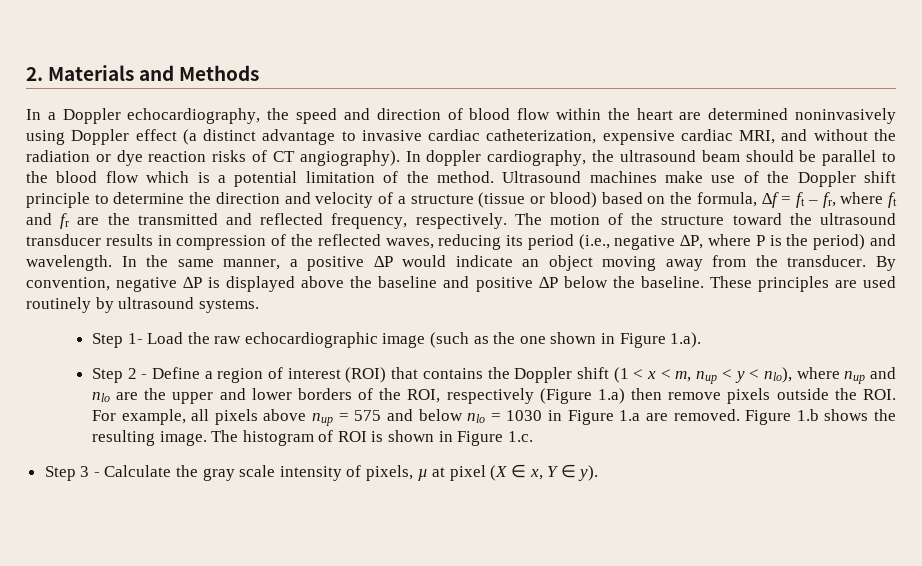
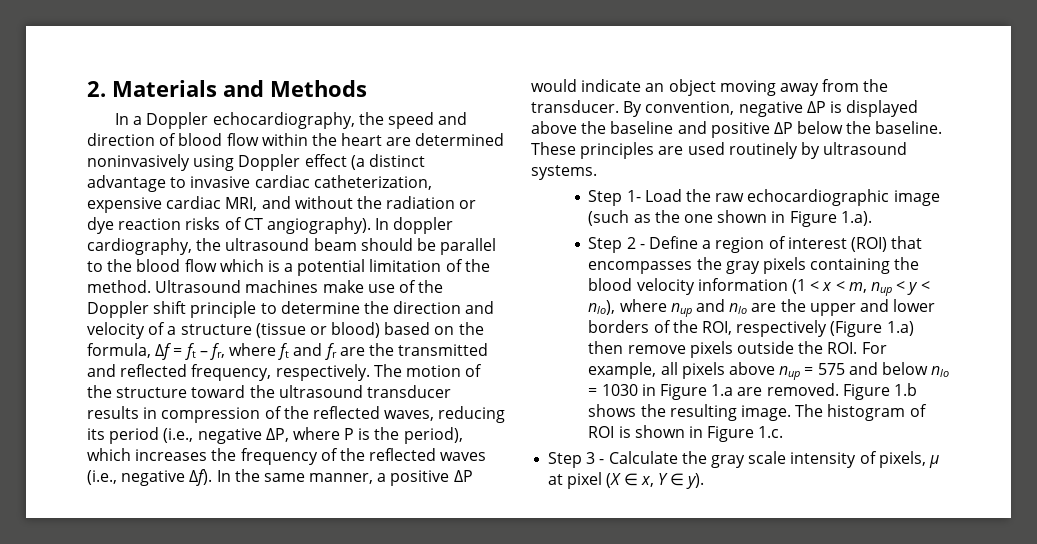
[813,234,896,250] [26,255,112,271] period) and wavelength. -> [403,427,463,444] [87,448,487,465] [87,469,213,486] period), which increases the frequency of the reflected waves (i.e., negative ∆f).
[422,367,609,383] contains the Doppler shift -> [588,257,920,274] [588,278,788,295] encompasses the gray pixels containing the blood velocity information

